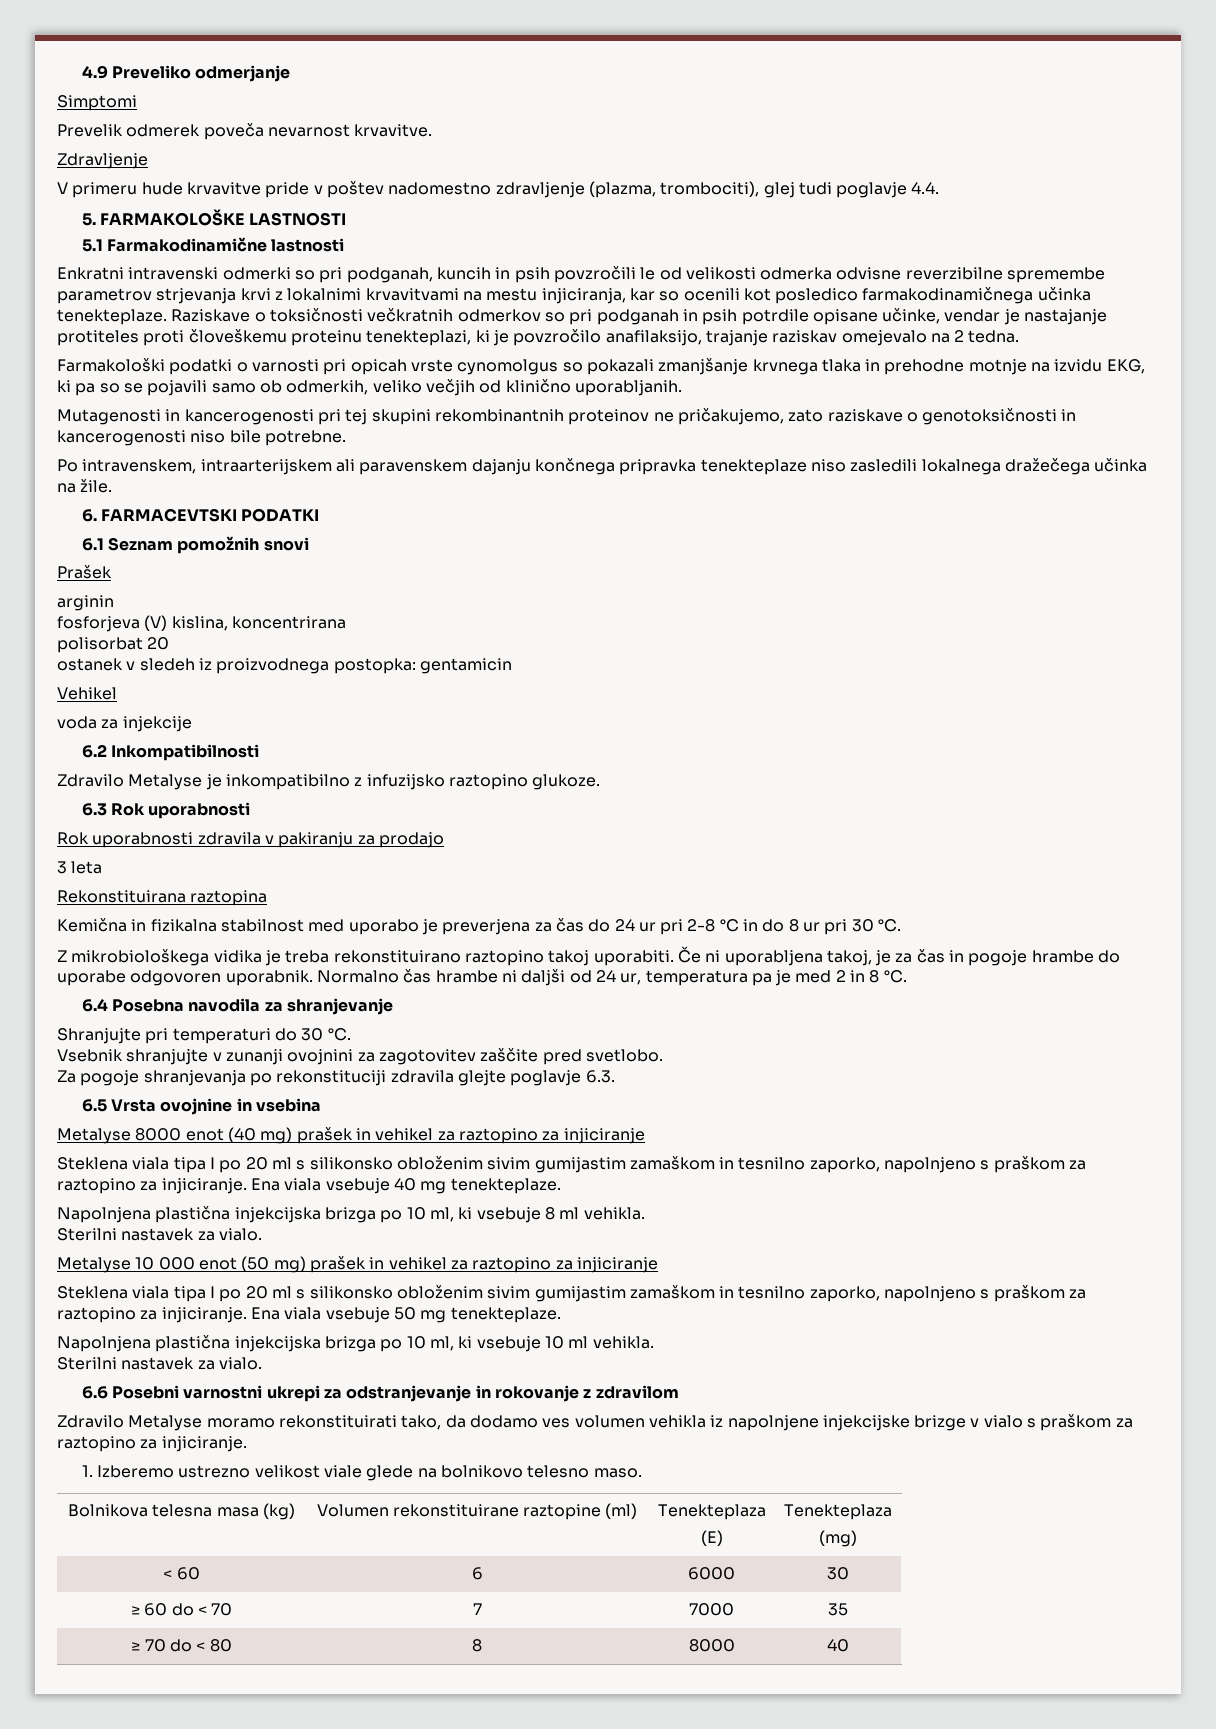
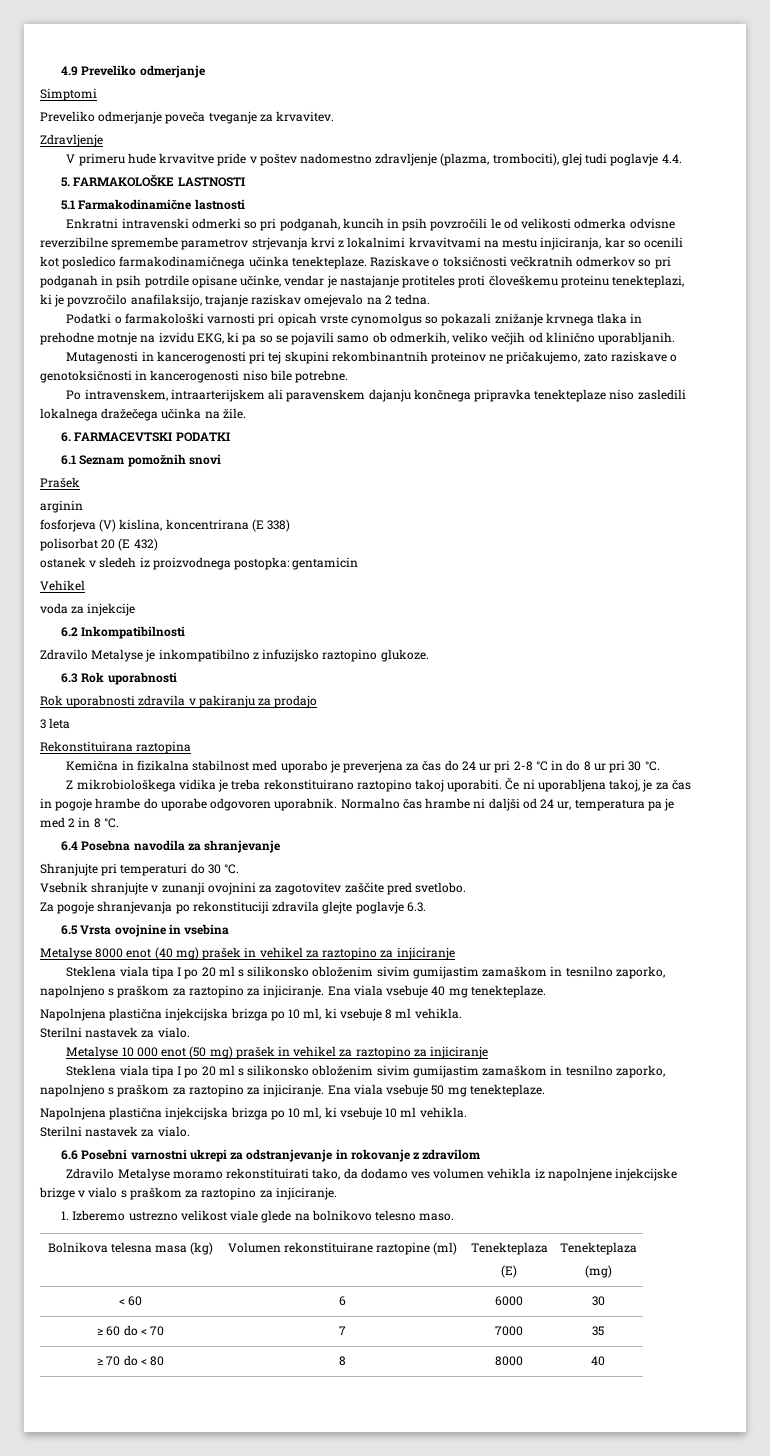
[57,123,433,140] Prevelik odmerek poveča nevarnost krvavitve. -> [40,111,335,124] Preveliko odmerjanje poveča tveganje za krvavitev.
[57,358,248,375] Farmakološki podatki o -> [66,313,204,324] Podatki o farmakološki
[658,358,749,375] zmanjšanje -> [494,313,543,326] znižanje
(346, 622) none -> [251,519,291,532] (E 338)
(170, 643) none -> [118,538,158,551] (E 432)

